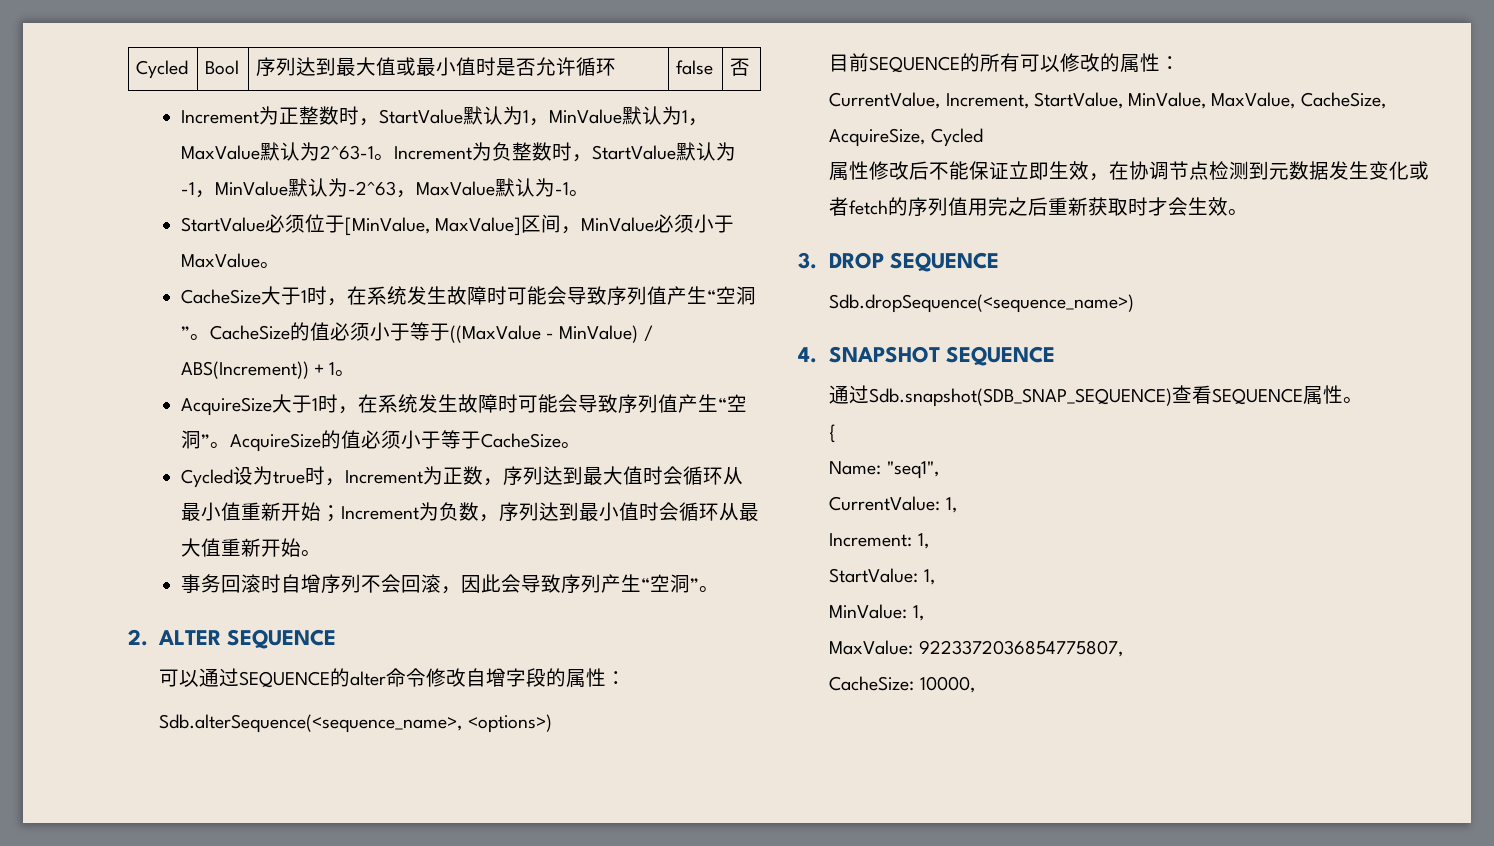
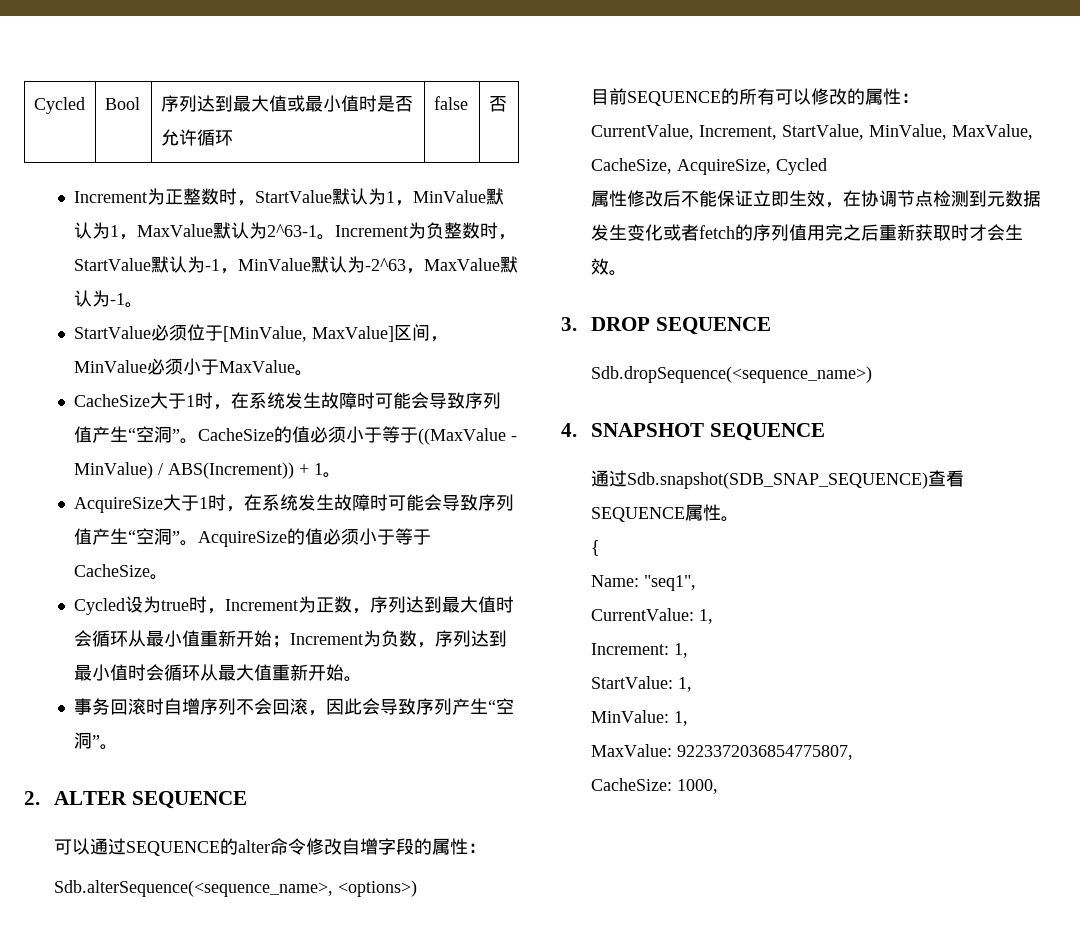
[919,676,975,693] 10000, -> [677,779,719,794] 1000,

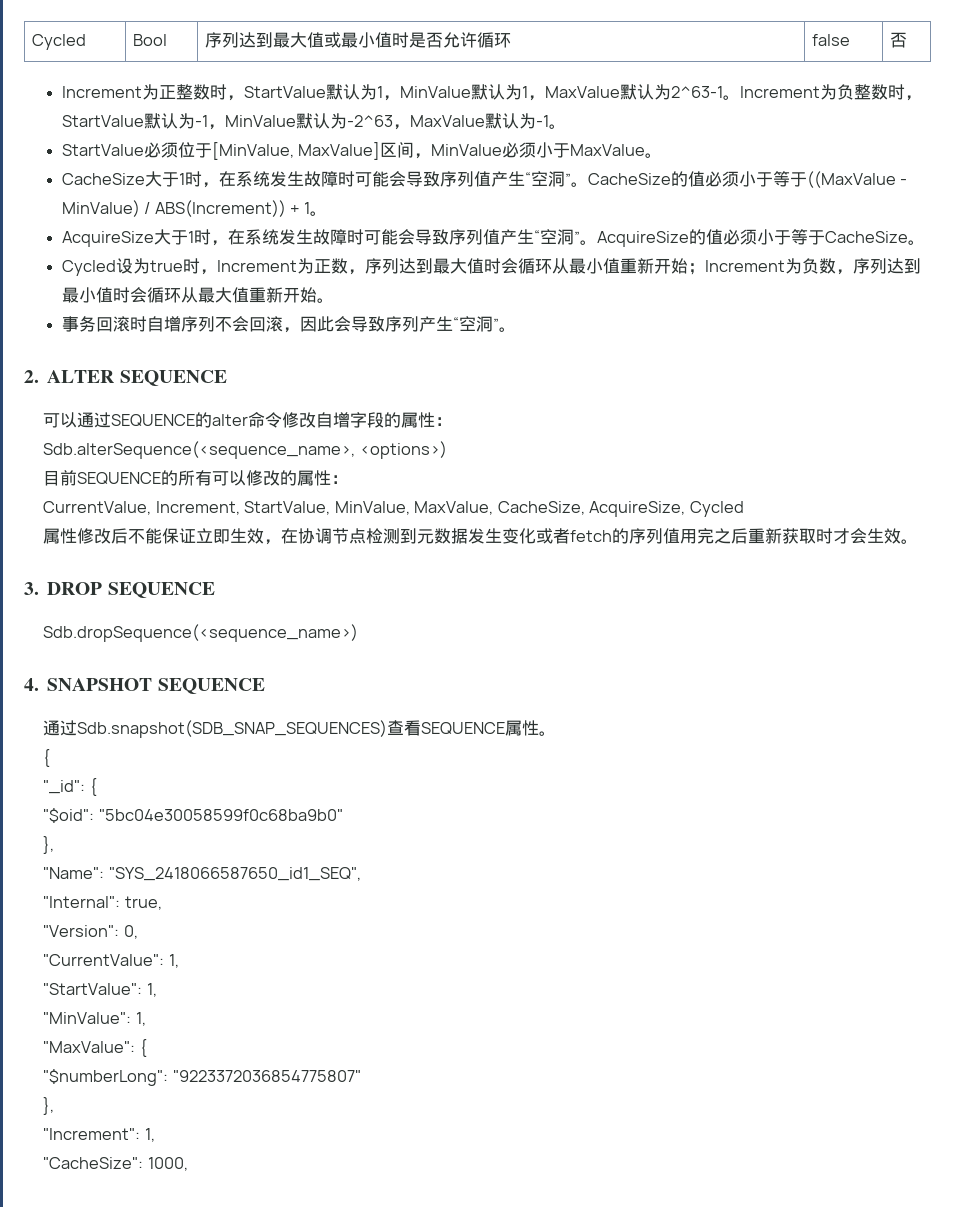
[627,472,929,489] Sdb.snapshot(SDB_SNAP_SEQUENCE) -> [77,720,388,738] Sdb.snapshot(SDB_SNAP_SEQUENCES)
[591,575,697,591] [591,608,714,624] [591,643,689,658] [591,676,693,692] [591,710,689,726] [591,744,854,760] [591,778,673,791] Name: "seq1", // CurrentValue: 1, // Increment: 1, // StartValue: 1, // MinValue: 1, // MaxValue: 9223372036854775807, // CacheSize: -> [43,778,97,796] [43,808,343,823] [43,836,55,854] [43,867,361,881] [43,896,162,910] [43,925,138,939] [43,954,179,968] [43,983,157,997] [43,1012,146,1026] [43,1039,147,1057] [43,1069,361,1086] [43,1097,55,1115] [43,1128,155,1142] [43,1157,144,1169] "_id": { // "$oid": "5bc04e30058599f0c68ba9b0" // }, // "Name": "SYS_2418066587650_id1_SEQ", // "Internal": true, // "Version": 0, // "CurrentValue": 1, // "StartValue": 1, // "MinValue": 1, // "MaxValue": { // "$numberLong": "9223372036854775807" // }, // "Increment": 1, // "CacheSize":

